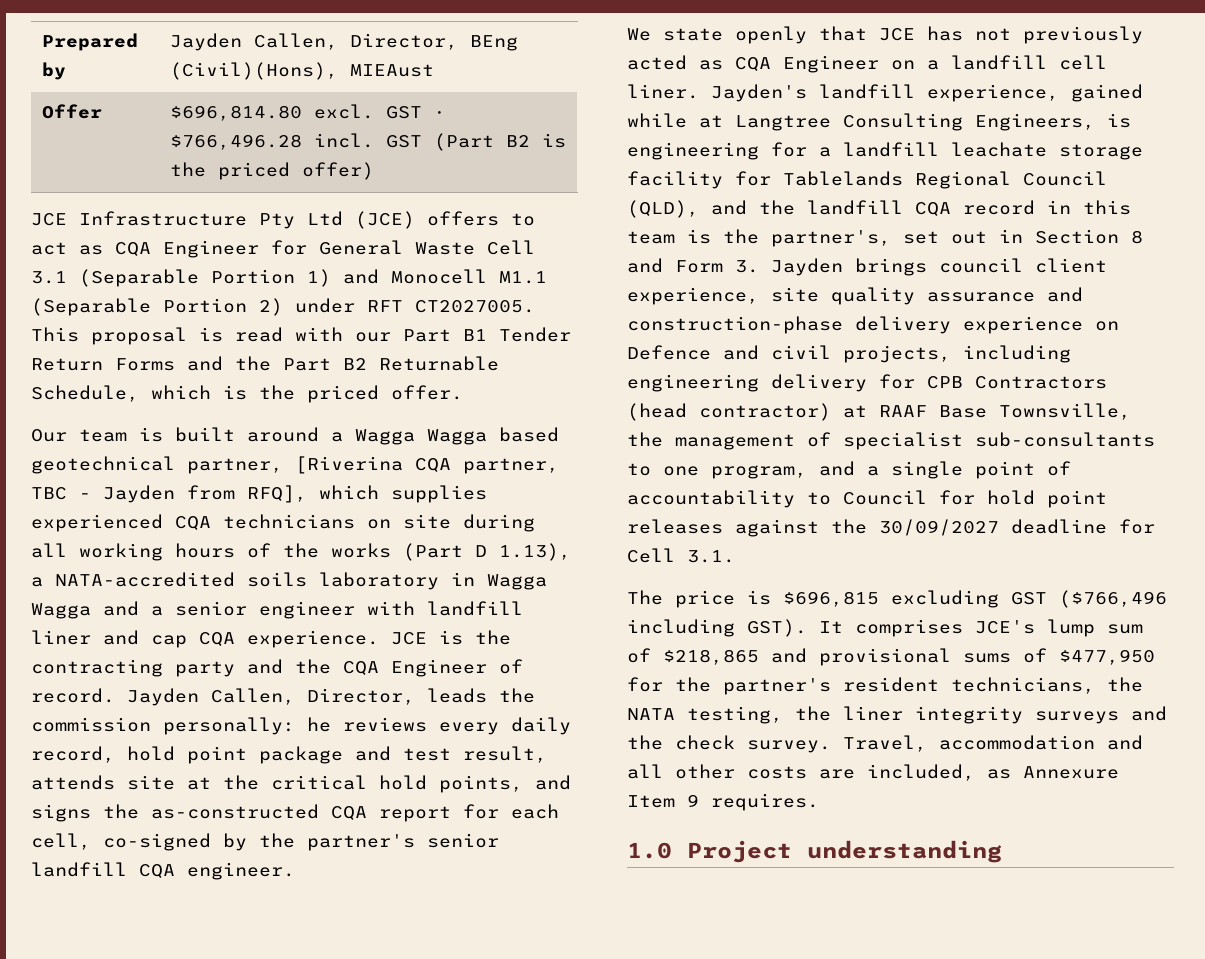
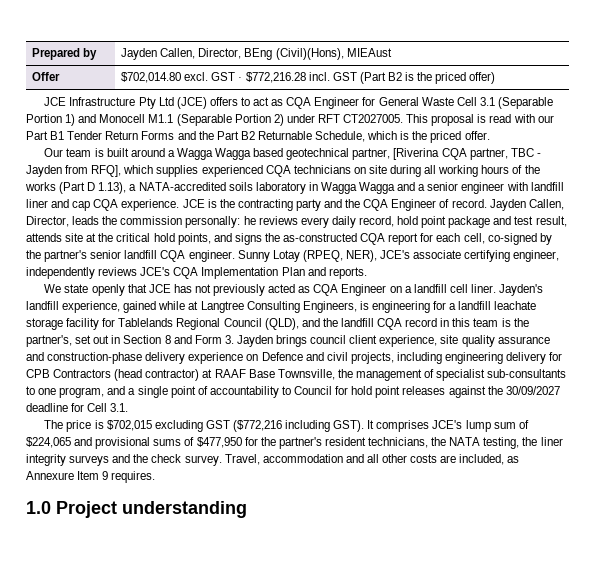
[169,105,302,121] $696,814.80 -> [121,72,182,83] $702,014.80
[169,134,302,150] $766,496.28 -> [245,72,306,83] $772,216.28
(295, 871) none -> [237,250,560,262] [26,267,367,279] Sunny Lotay (RPEQ, NER), JCE's associate certifying engineer, independently reviews JCE's CQA Implementation Plan and reports.
[783,591,879,607] $696,815 -> [106,420,152,431] $702,015
[1059,590,1167,608] ($766,496 -> [232,420,282,432] ($772,216
[663,649,759,665] $218,865 -> [26,437,71,448] $224,065

